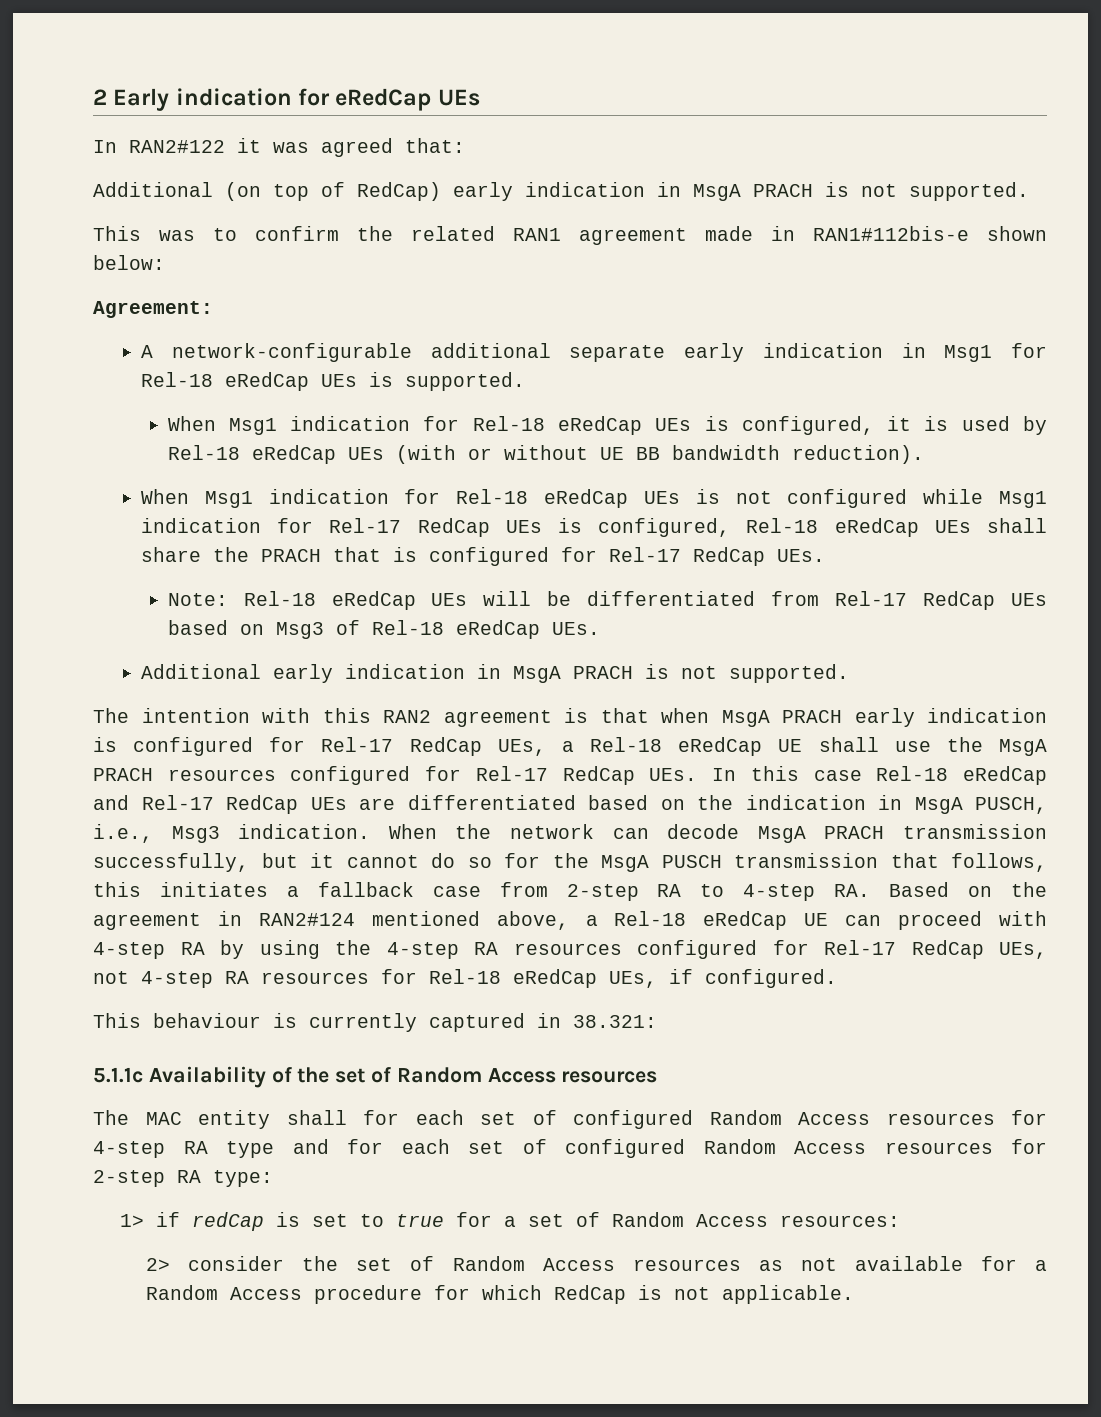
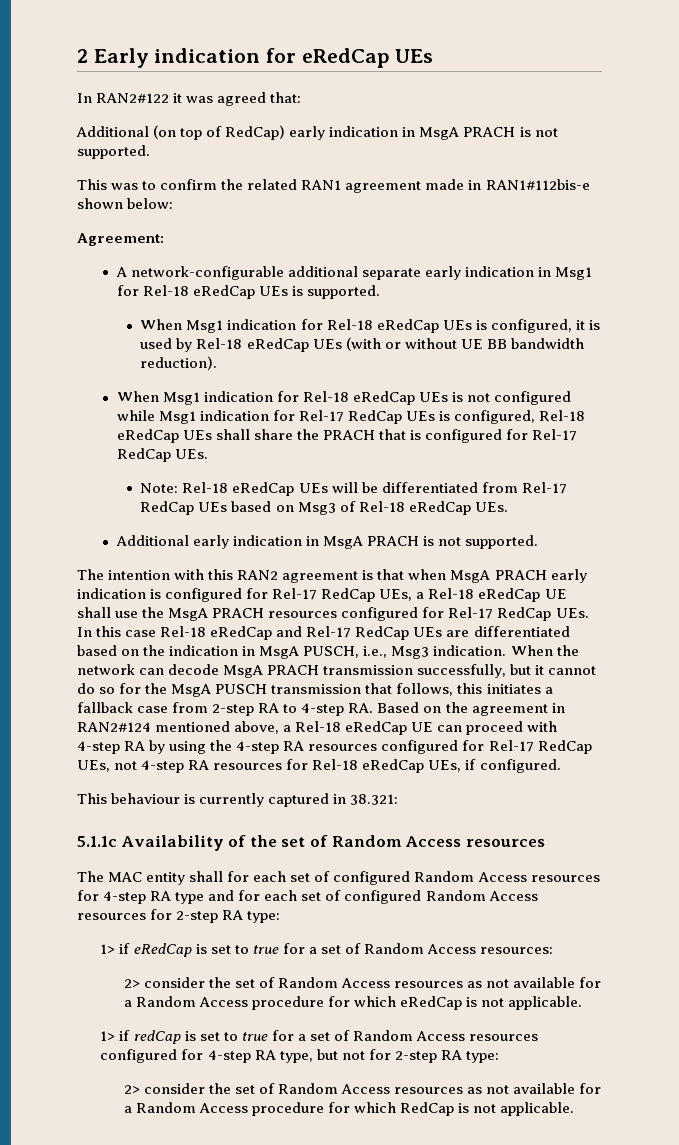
[191,1212,264,1231] redCap -> [133,943,192,957] eRedCap
(900, 1221) none -> [123,977,602,988] [123,996,583,1010] [100,1030,539,1044] [100,1049,499,1063] // 2> consider the set of Random Access resources as not available for a Random Access procedure for which eRedCap is not applicable. // 1> if redCap is set to true for a set of Random Access resources configured for 4-step RA type, but not for 2-step RA type:

